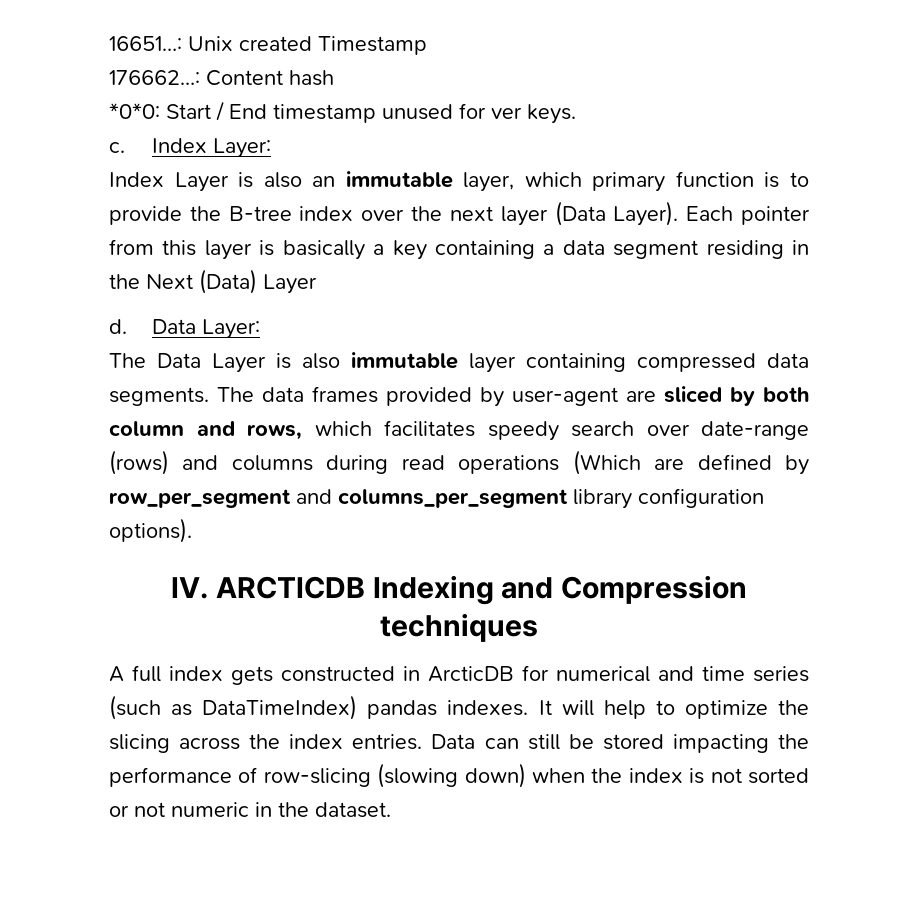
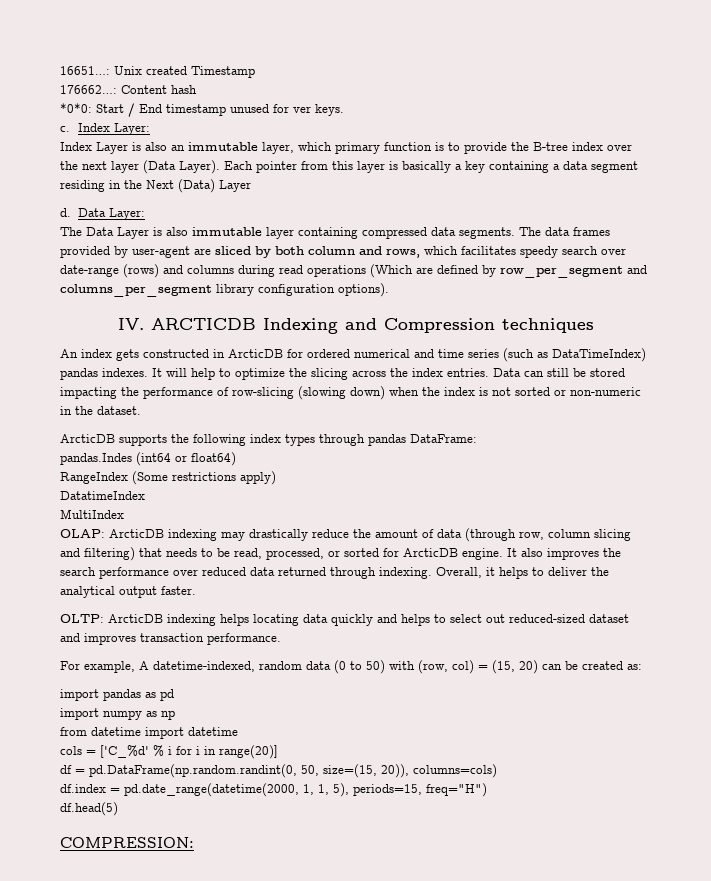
[109,665,161,682] A full -> [60,349,78,358] An
(549, 673) none -> [307,349,350,358] ordered
[134,802,249,817] not numeric -> [570,387,641,396] non-numeric
(391, 810) none -> [60,434,477,446] [60,452,236,466] [60,471,276,485] [60,491,145,500] [60,509,124,519] [60,528,631,542] [60,547,621,561] [60,567,609,579] [60,586,196,598] [60,614,629,626] [60,633,281,645] [60,660,642,674] [60,689,174,701] [60,708,175,720] [60,727,238,739] [60,745,278,759] [60,764,497,778] [60,783,487,797] [60,802,118,816] [60,837,194,848] // ArcticDB supports the following index types through pandas DataFrame: // pandas.Indes (int64 or float64) // RangeIndex (Some restrictions apply) // DatatimeIndex // MultiIndex // OLAP: ArcticDB indexing may drastically reduce the amount of data (through row, column slicing and filtering) that needs to be read, processed, or sorted for ArcticDB engine. It also improves the search performance over reduced data returned through indexing. Overall, it helps to deliver the analytical output faster. // OLTP: ArcticDB indexing helps locating data quickly and helps to select out reduced-sized dataset and improves transaction performance. // For example, A datetime-indexed, random data (0 to 50) with (row, col) = (15, 20) can be created as: // import pandas as pd // import numpy as np // from datetime import datetime // cols = ['C_%d' % i for i in range(20)] // df = pd.DataFrame(np.random.randint(0, 50, size=(15, 20)), columns=cols) // df.index = pd.date_range(datetime(2000, 1, 1, 5), periods=15, freq="H") // df.head(5) // COMPRESSION:

